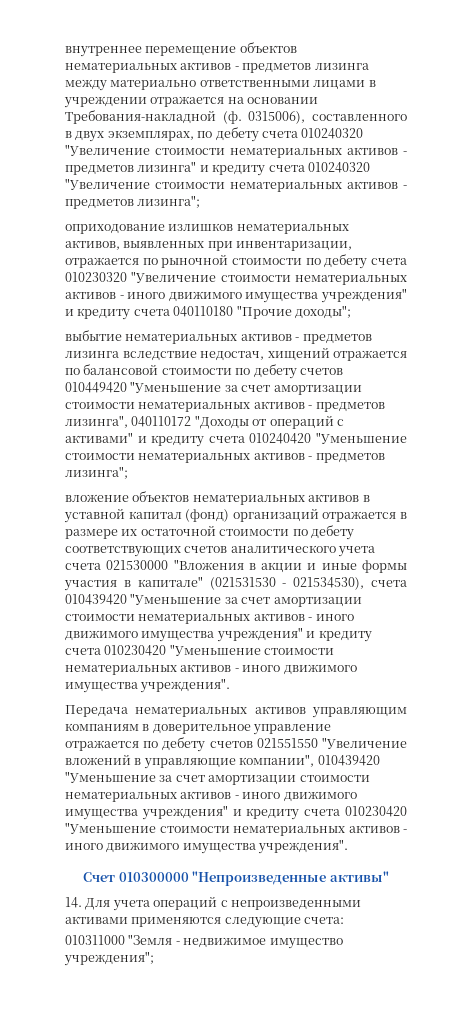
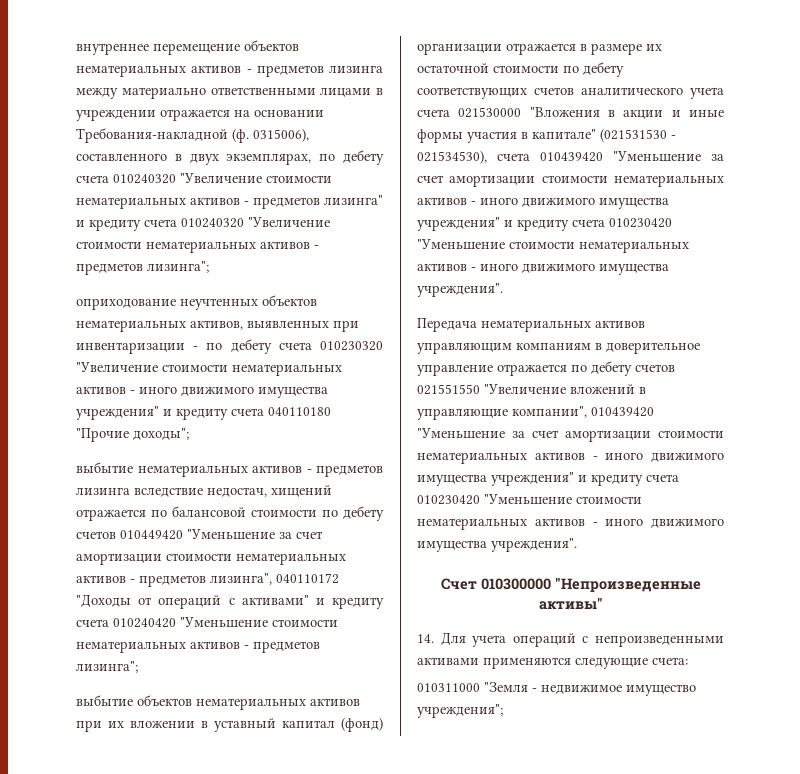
[168,223,234,231] излишков -> [180,295,317,310] неучтенных объектов
[236,241,353,251] [65,254,302,268] инвентаризации, отражается по рыночной стоимости -> [76,342,199,354] инвентаризации -
[65,491,370,505] [64,508,125,523] вложение объектов нематериальных активов в уставной -> [76,695,360,710] [76,718,276,732] выбытие объектов нематериальных активов при их вложении в уставный
[232,508,319,522] организаций -> [417,43,502,55] организации

